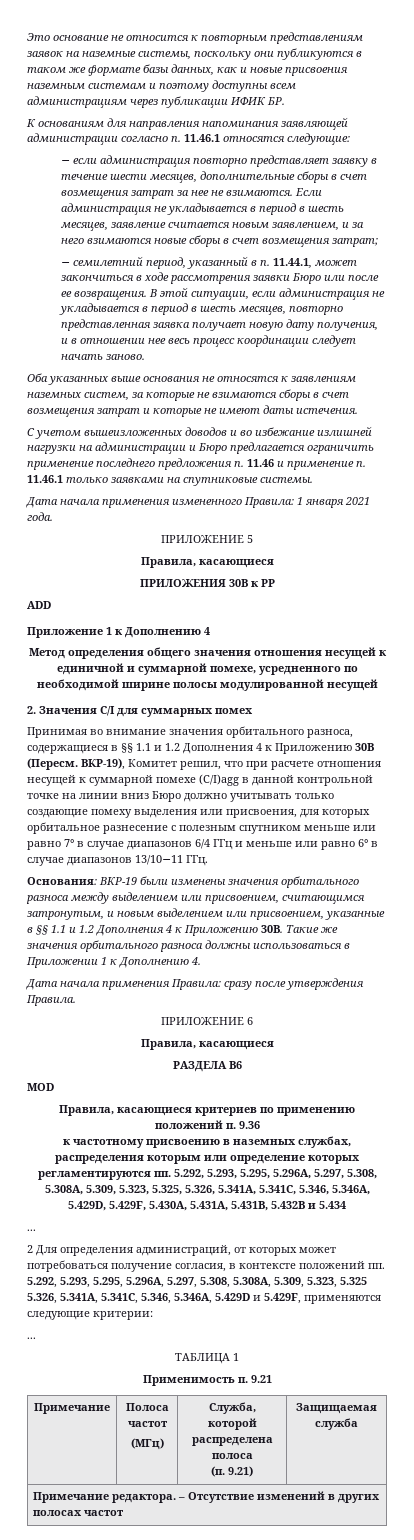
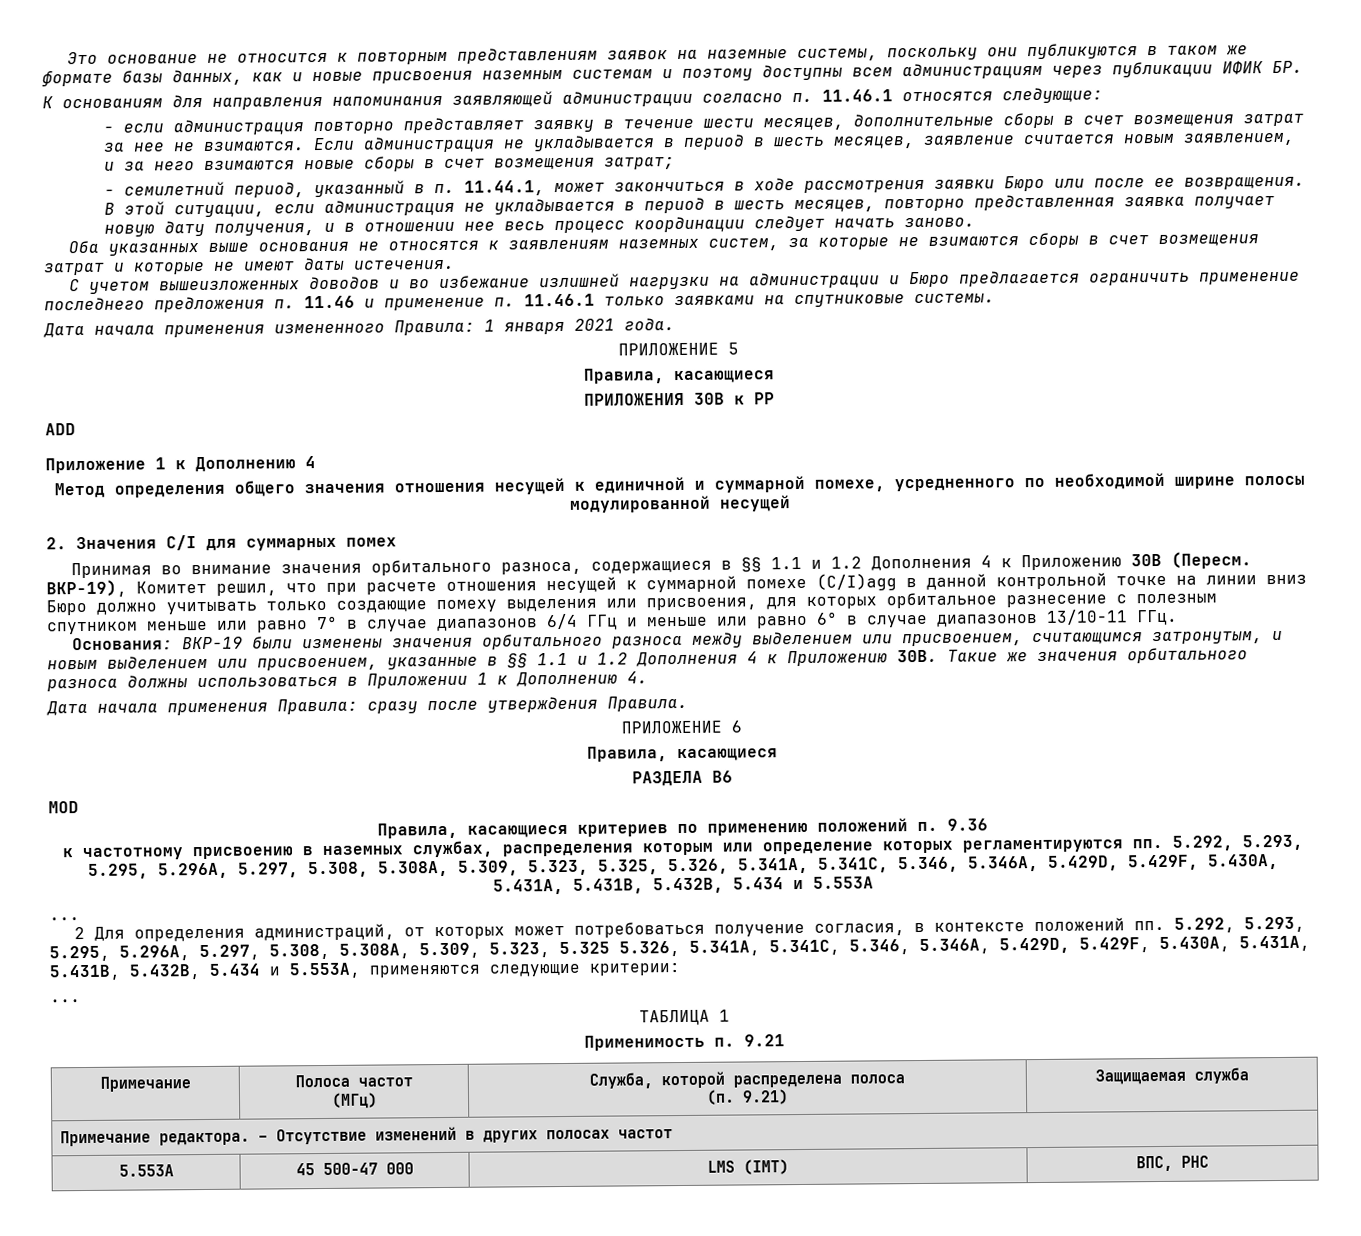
[271,1201,346,1209] 5.432B и 5.434 -> [652,876,874,894] 5.432B, 5.434 и 5.553A
[215,1293,301,1304] 5.429D и 5.429F, -> [999,935,1310,954] [49,962,361,981] 5.429D, 5.429F, 5.430A, 5.431A, 5.431B, 5.432B, 5.434 и 5.553A,
(125, 1513) none -> [118,1164,174,1177] [295,1162,414,1176] [707,1159,789,1175] [1136,1155,1209,1172] // 5.553A | 45 500−47 000 | LMS (IMT) | ВПС, РНС

